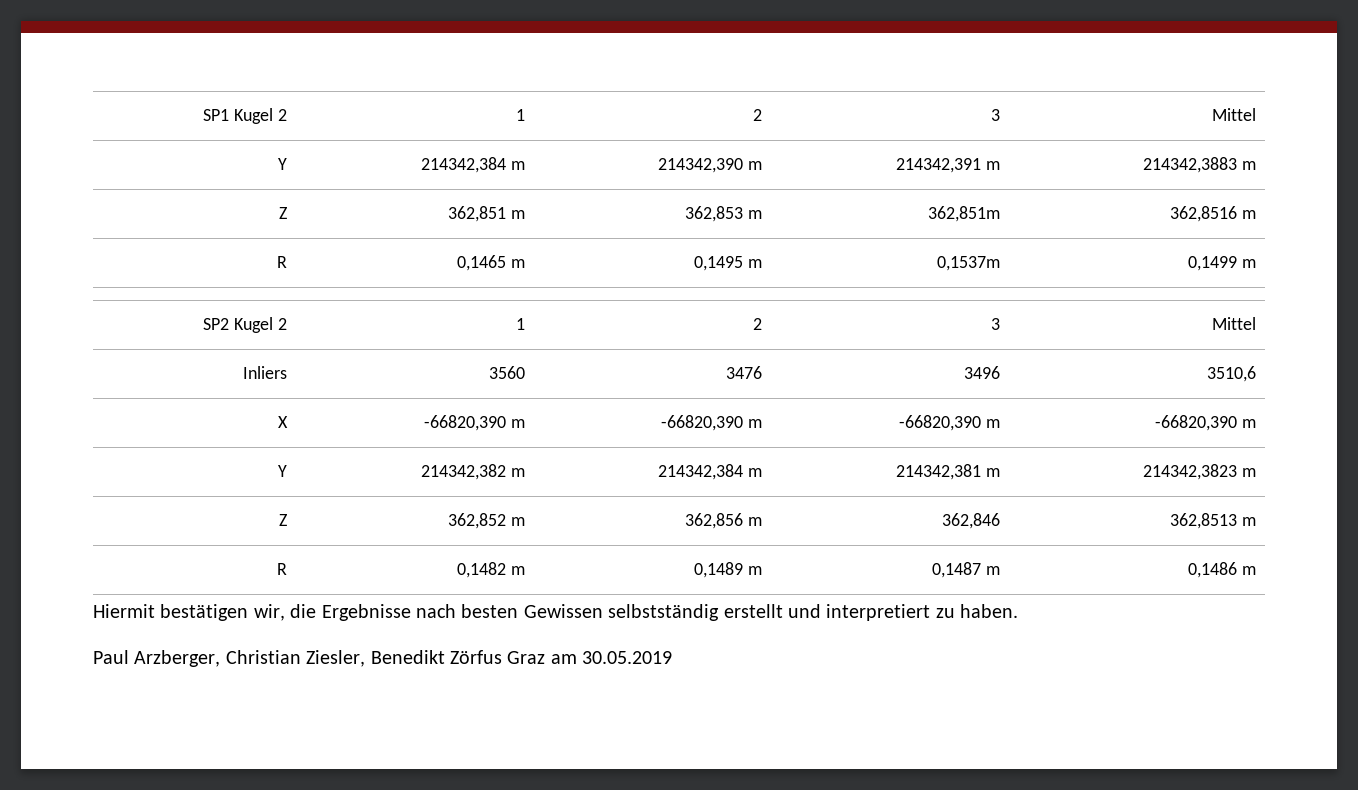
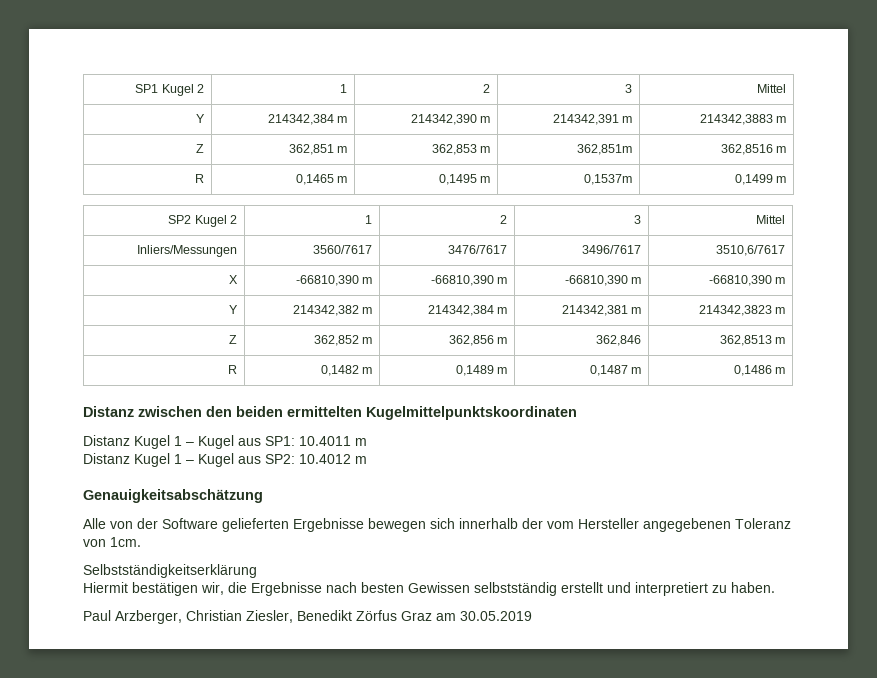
[243,366,288,379] [489,366,526,379] [726,366,763,379] [964,366,1001,379] [1207,366,1257,382] Inliers | 3560 | 3476 | 3496 | 3510,6 -> [137,245,238,257] [313,245,373,254] [448,245,508,254] [582,245,642,254] [716,245,786,256] Inliers/Messungen | 3560/7617 | 3476/7617 | 3496/7617 | 3510,6/7617
[424,415,526,431] [661,415,763,431] [899,415,1001,431] [1155,415,1238,431] -66820,390 m | -66820,390 m | -66820,390 m | -66820,390 -> [295,275,373,286] [430,275,508,286] [564,275,642,286] [708,275,772,286] -66810,390 m | -66810,390 m | -66810,390 m | -66810,390
(1257, 570) none -> [83,406,577,420] [83,435,367,449] [83,453,367,467] [83,489,263,503] [83,518,791,532] [83,537,141,547] [83,564,257,578] // Distanz zwischen den beiden ermittelten Kugelmittelpunktskoordinaten // Distanz Kugel 1 – Kugel aus SP1: 10.4011 m // Distanz Kugel 1 – Kugel aus SP2: 10.4012 m // Genauigkeitsabschätzung // Alle von der Software gelieferten Ergebnisse bewegen sich innerhalb der vom Hersteller angegebenen Toleranz von 1cm. // Selbstständigkeitserklärung

